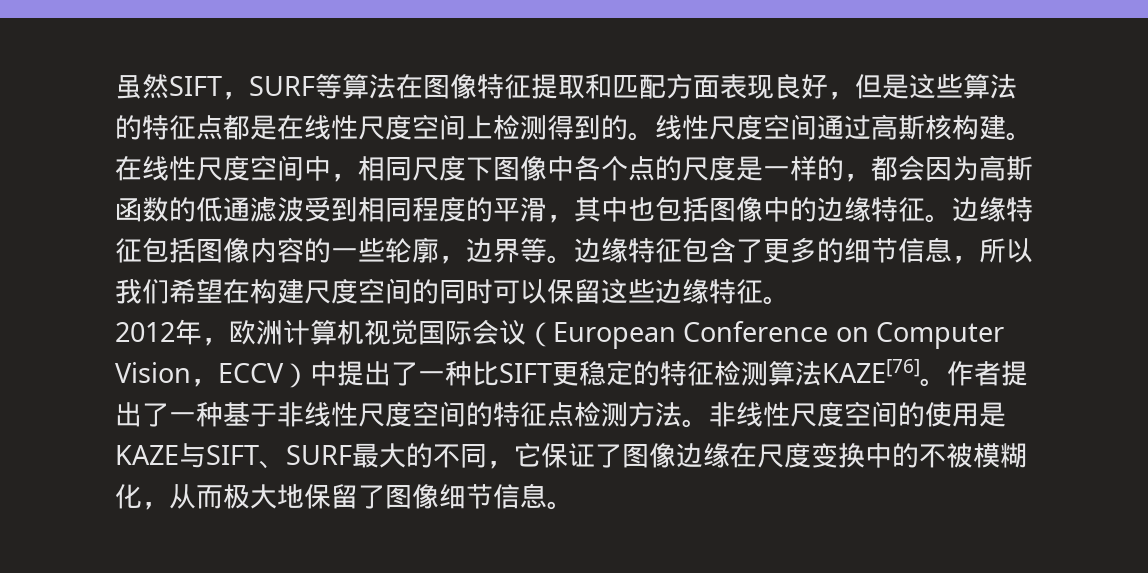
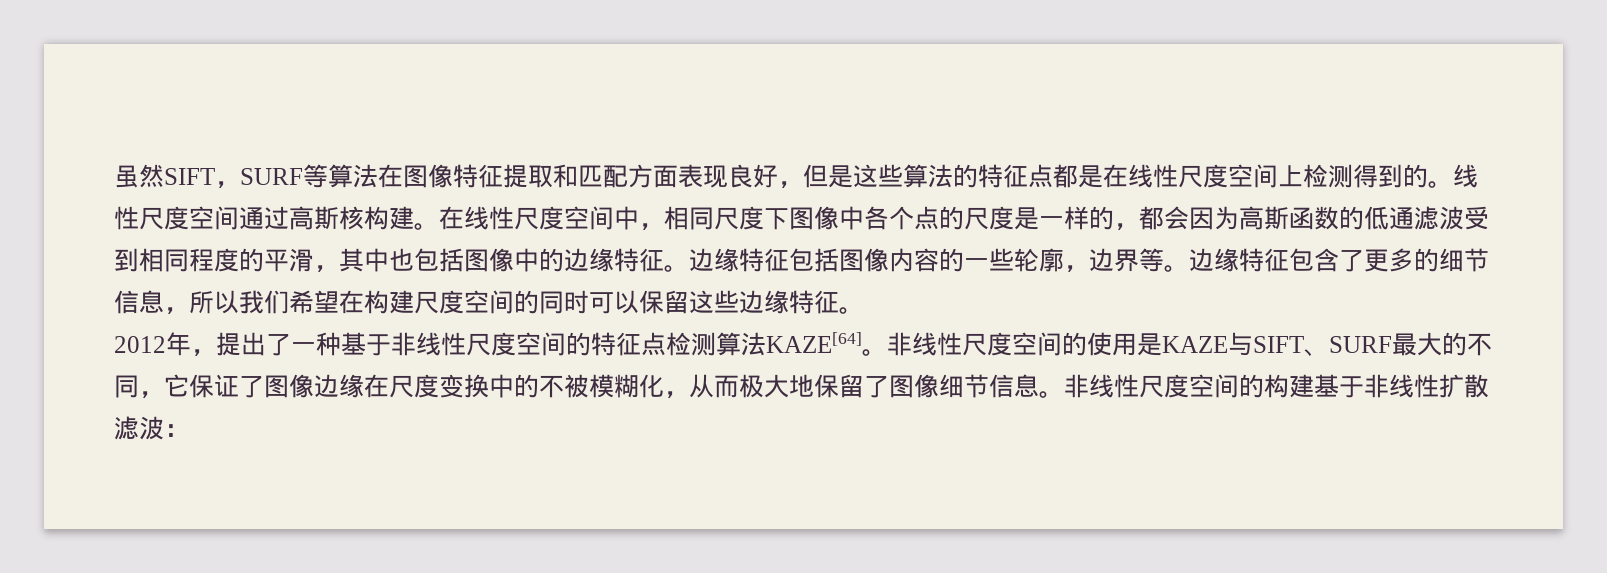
[229,319,1004,349] [115,359,1001,388] 欧洲计算机视觉国际会议（European Conference on Computer Vision，ECCV）中提出了一种比SIFT更稳定的特征检测算法KAZE[76]。作者 -> (216, 353) none
[628,402,682,427] 方法 -> [716,332,862,356] 算法KAZE[64]
(574, 505) none -> [1064,374,1489,398] [114,416,189,440] 非线性尺度空间的构建基于非线性扩散滤波：

